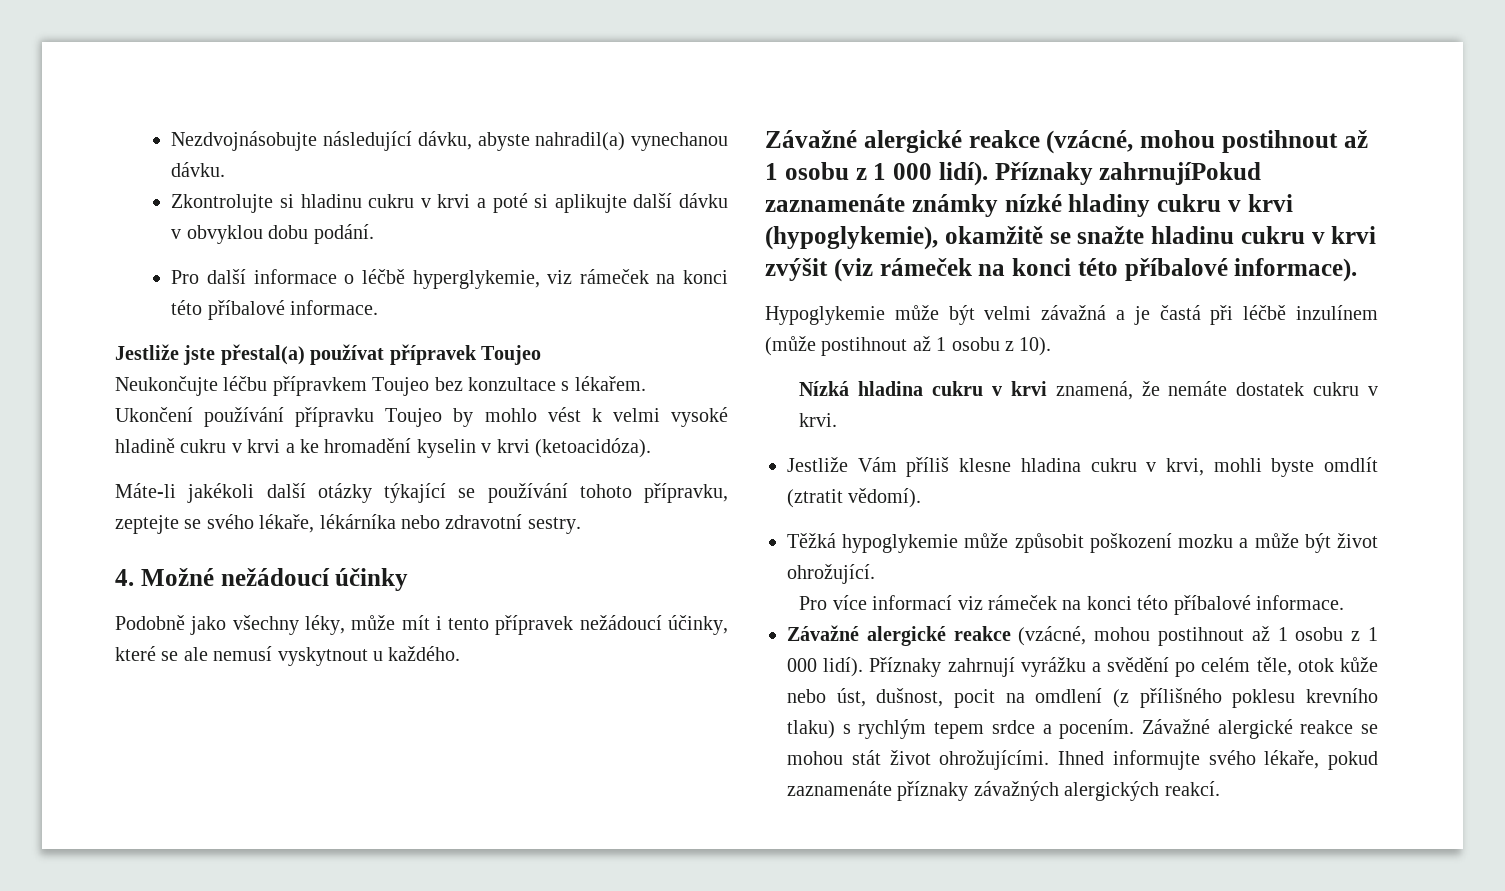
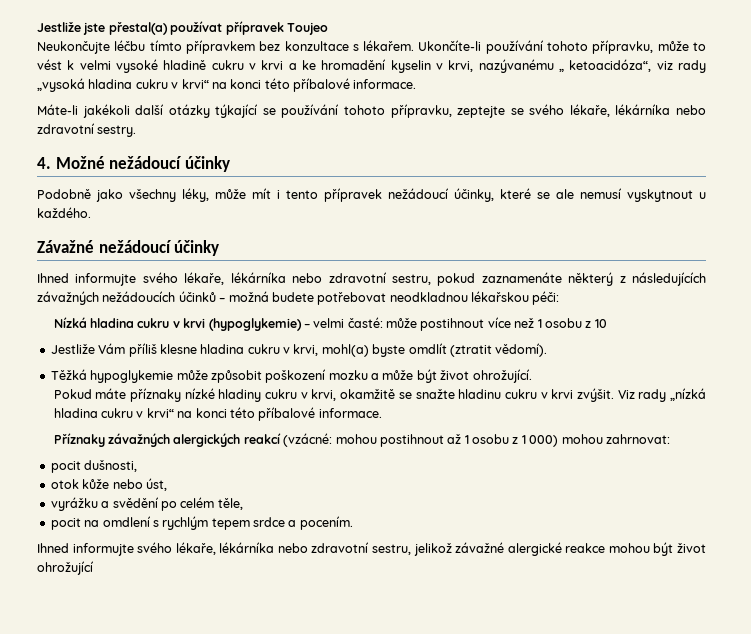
[171,131,728,151] [171,162,226,177] [171,193,728,213] [171,224,374,244] [171,269,728,289] [171,300,379,320] Nezdvojnásobujte následující dávku, abyste nahradil(a) vynechanou dávku. // Zkontrolujte si hladinu cukru v krvi a poté si aplikujte další dávku v obvyklou dobu podání. // Pro další informace o léčbě hyperglykemie, viz rámeček na konci této příbalové informace. // -> (37, 27) none
[272,376,430,396] přípravkem Toujeo -> [149,40,255,54] tímto přípravkem
[115,407,537,427] Ukončení používání přípravku Toujeo by mohlo -> [418,40,706,54] Ukončíte-li používání tohoto přípravku, může to
[496,438,651,458] krvi (ketoacidóza). -> [448,59,706,73] [37,78,417,92] krvi, nazývanému „ ketoacidóza“, viz rady „vysoká hladina cukru v krvi“ na konci této příbalové informace.
[863,130,1368,154] [765,162,1262,186] [765,194,1293,217] [765,226,1377,250] [765,258,1358,282] [765,305,1378,325] [765,336,1052,356] alergické reakce (vzácné, mohou postihnout až 1 osobu z 1 000 lidí). Příznaky zahrnujíPokud zaznamenáte známky nízké hladiny cukru v krvi (hypoglykemie), okamžitě se snažte hladinu cukru v krvi zvýšit (viz rámeček na konci této příbalové informace). // Hypoglykemie může být velmi závažná a je častá při léčbě inzulínem (může postihnout až 1 osobu z 10). -> [98,240,220,256] [37,272,706,286] [37,291,560,305] nežádoucí účinky // Ihned informujte svého lékaře, lékárníka nebo zdravotní sestru, pokud zaznamenáte některý z následujících závažných nežádoucích účinků – možná budete potřebovat neodkladnou lékařskou péči:
[1055,381,1378,400] [799,413,838,427] znamená, že nemáte dostatek cukru v krvi. -> [208,317,607,331] (hypoglykemie) – velmi časté: může postihnout více než 1 osobu z 10
[1213,458,1262,472] mohli -> [321,344,369,357] mohl(a)
[799,595,1344,615] [787,625,1378,646] [787,657,1015,677] Pro více informací viz rámeček na konci této příbalové informace. // Závažné alergické reakce (vzácné, mohou postihnout až 1 osobu z 1 000 lidí). Příznaky zahrnují -> [53,388,706,402] [53,407,382,421] [53,433,670,447] [50,460,138,473] [50,478,167,491] Pokud máte příznaky nízké hladiny cukru v krvi, okamžitě se snažte hladinu cukru v krvi zvýšit. Viz rady „nízká hladina cukru v krvi“ na konci této příbalové informace. // Příznaky závažných alergických reakcí (vzácné: mohou postihnout až 1 osobu z 1 000) mohou zahrnovat: // pocit dušnosti, // otok kůže nebo úst, //
[1297,657,1378,672] [787,688,1378,708] [787,720,835,739] otok kůže nebo úst, dušnost, pocit na omdlení (z přílišného poklesu krevního tlaku) -> [50,516,151,530] // pocit na omdlení
[1141,719,1378,739] [787,750,1378,770] [787,781,1220,801] Závažné alergické reakce se mohou stát život ohrožujícími. Ihned informujte svého lékaře, pokud zaznamenáte příznaky závažných alergických reakcí. -> [37,542,706,556] [37,561,94,575] // Ihned informujte svého lékaře, lékárníka nebo zdravotní sestru, jelikož závažné alergické reakce mohou být život ohrožující

